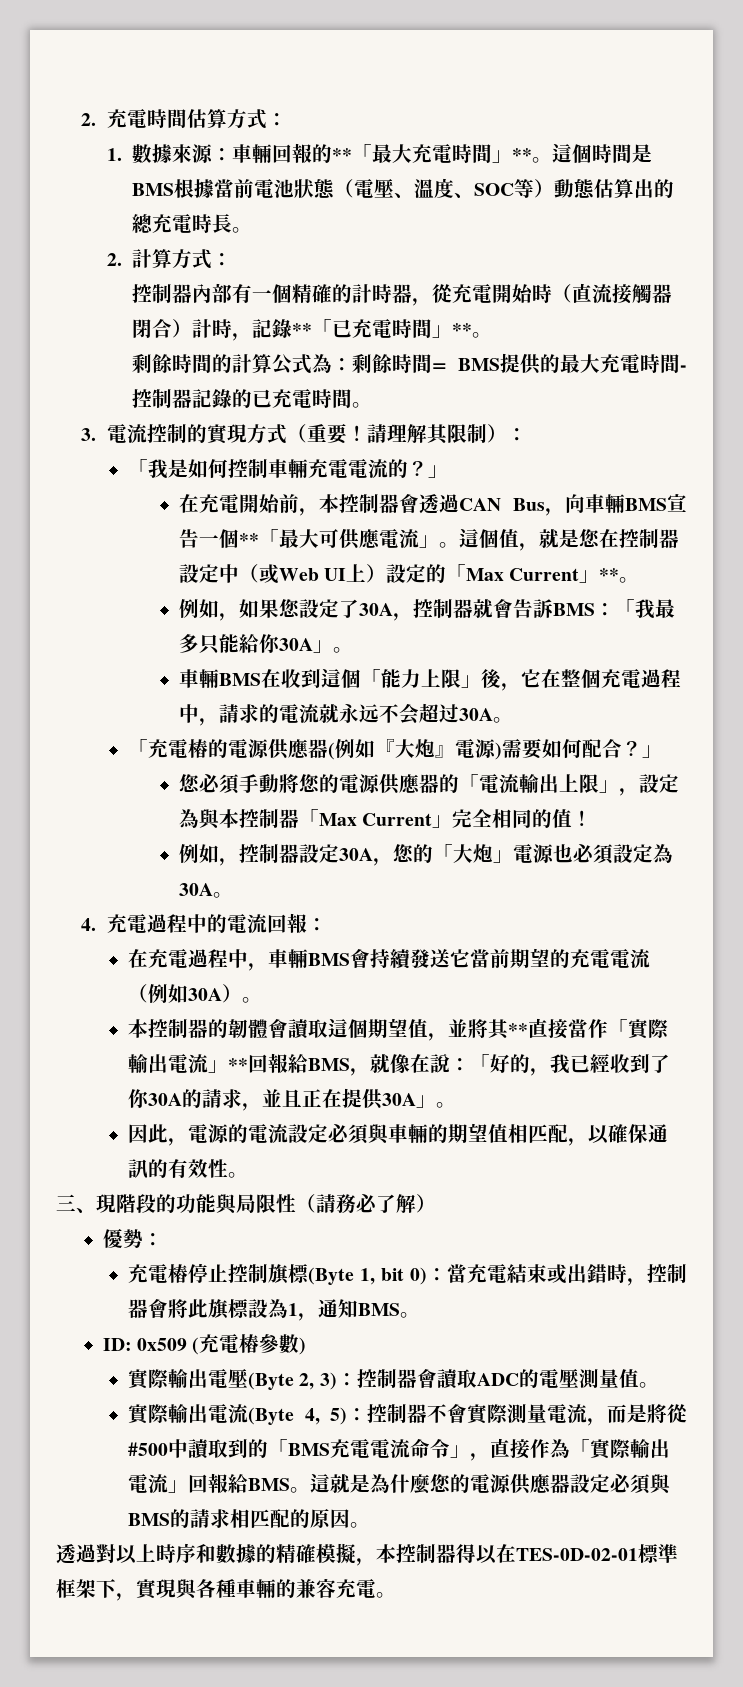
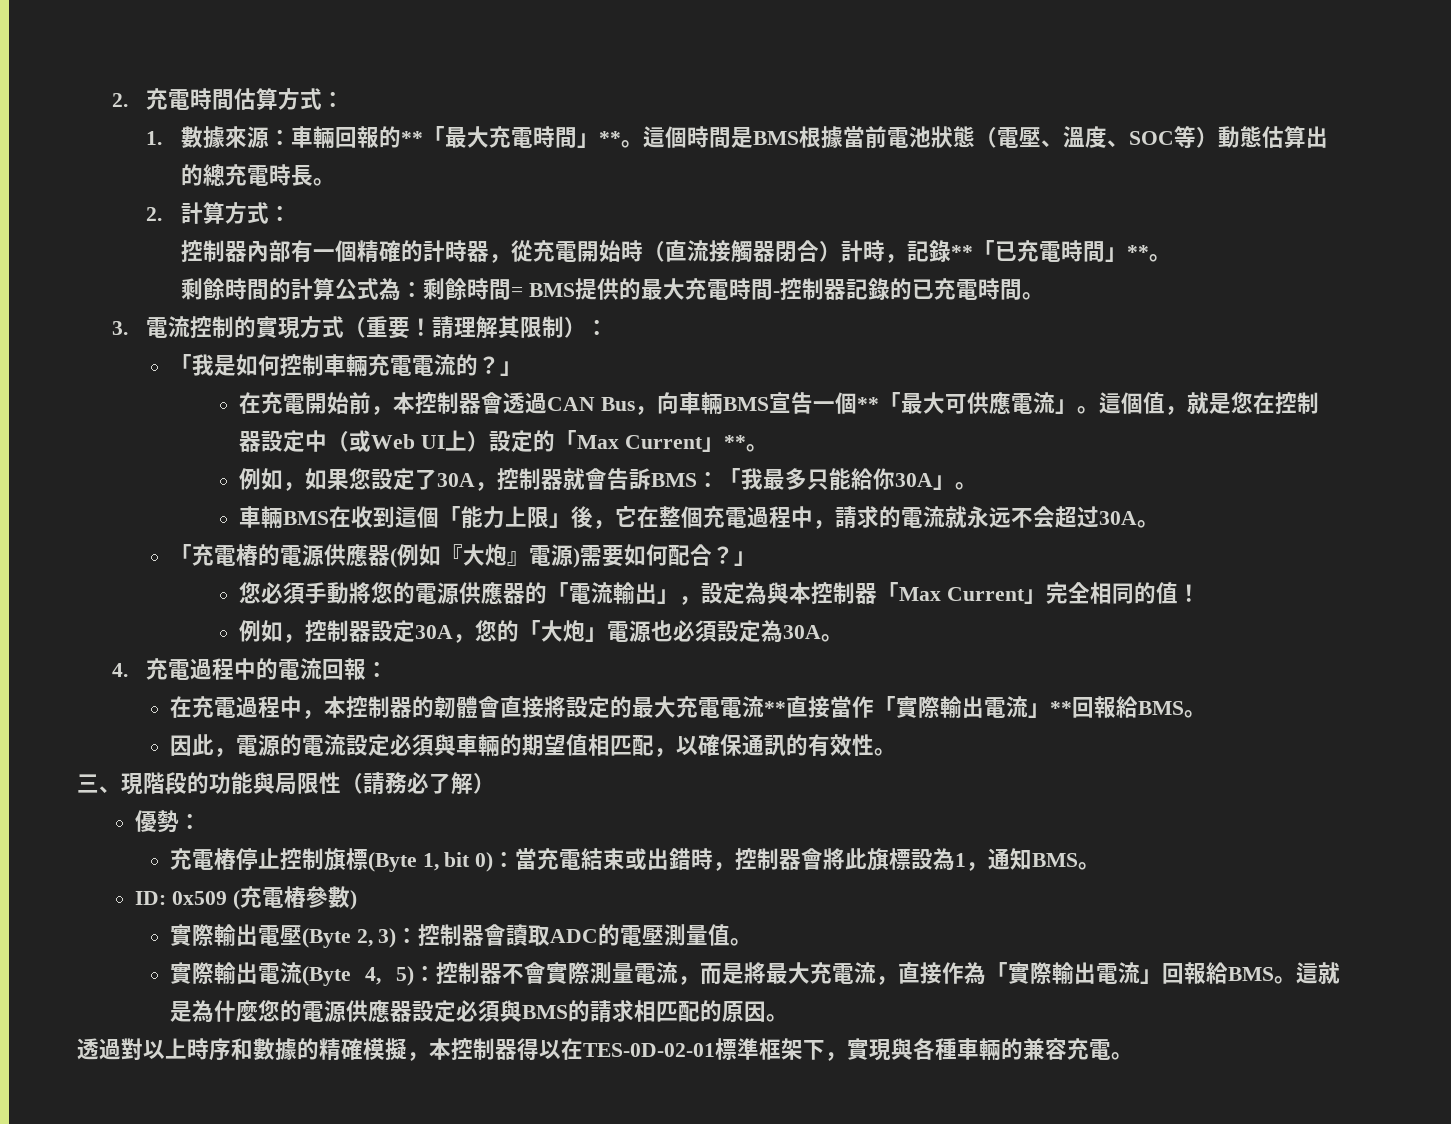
[558,774,599,793] 上限 -> (658, 593) none
[268,948,651,969] [128,984,263,1003] [128,1018,511,1041] 車輛BMS會持續發送它當前期望的充電電流（例如30A）。 // 本控制器的韌體會讀取這個期望值，並將其 -> [323,696,764,719] 本控制器的韌體會直接將設定的最大充電電流
[350,1053,671,1076] [128,1088,437,1111] ，就像在說：「好的，我已經收到了你30A的請求，並且正在提供30A」 -> (1184, 708) none
[667,1404,688,1423] [128,1439,471,1459] 從#500中讀取到的「BMS充電電流命令」 -> [766,962,877,984] 最大充電流

